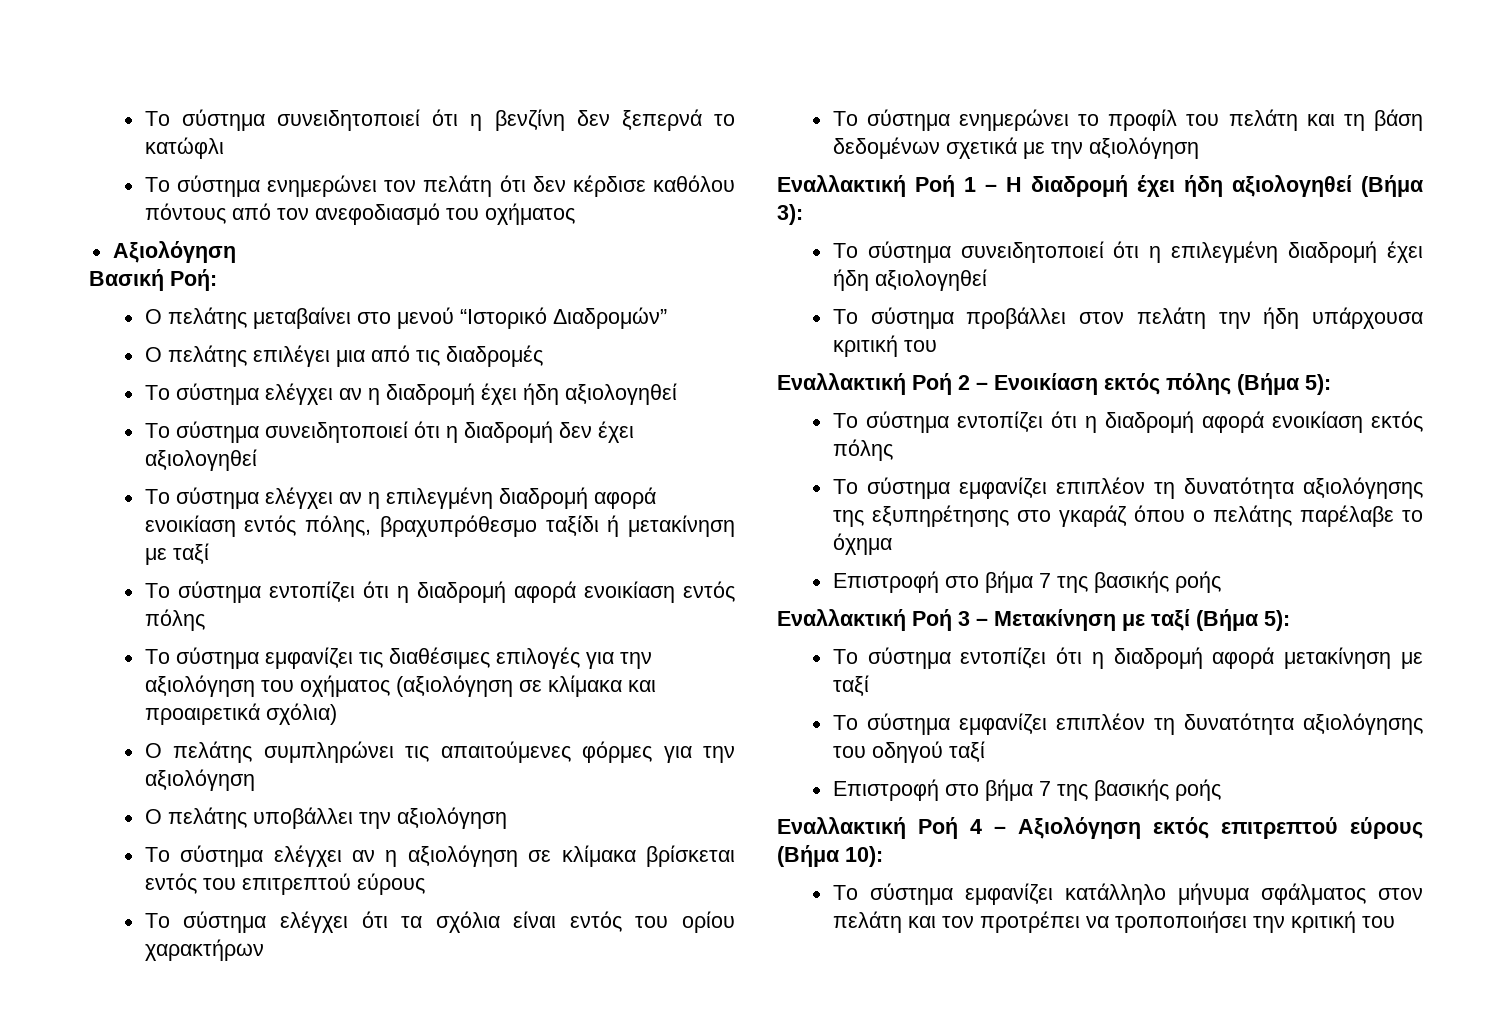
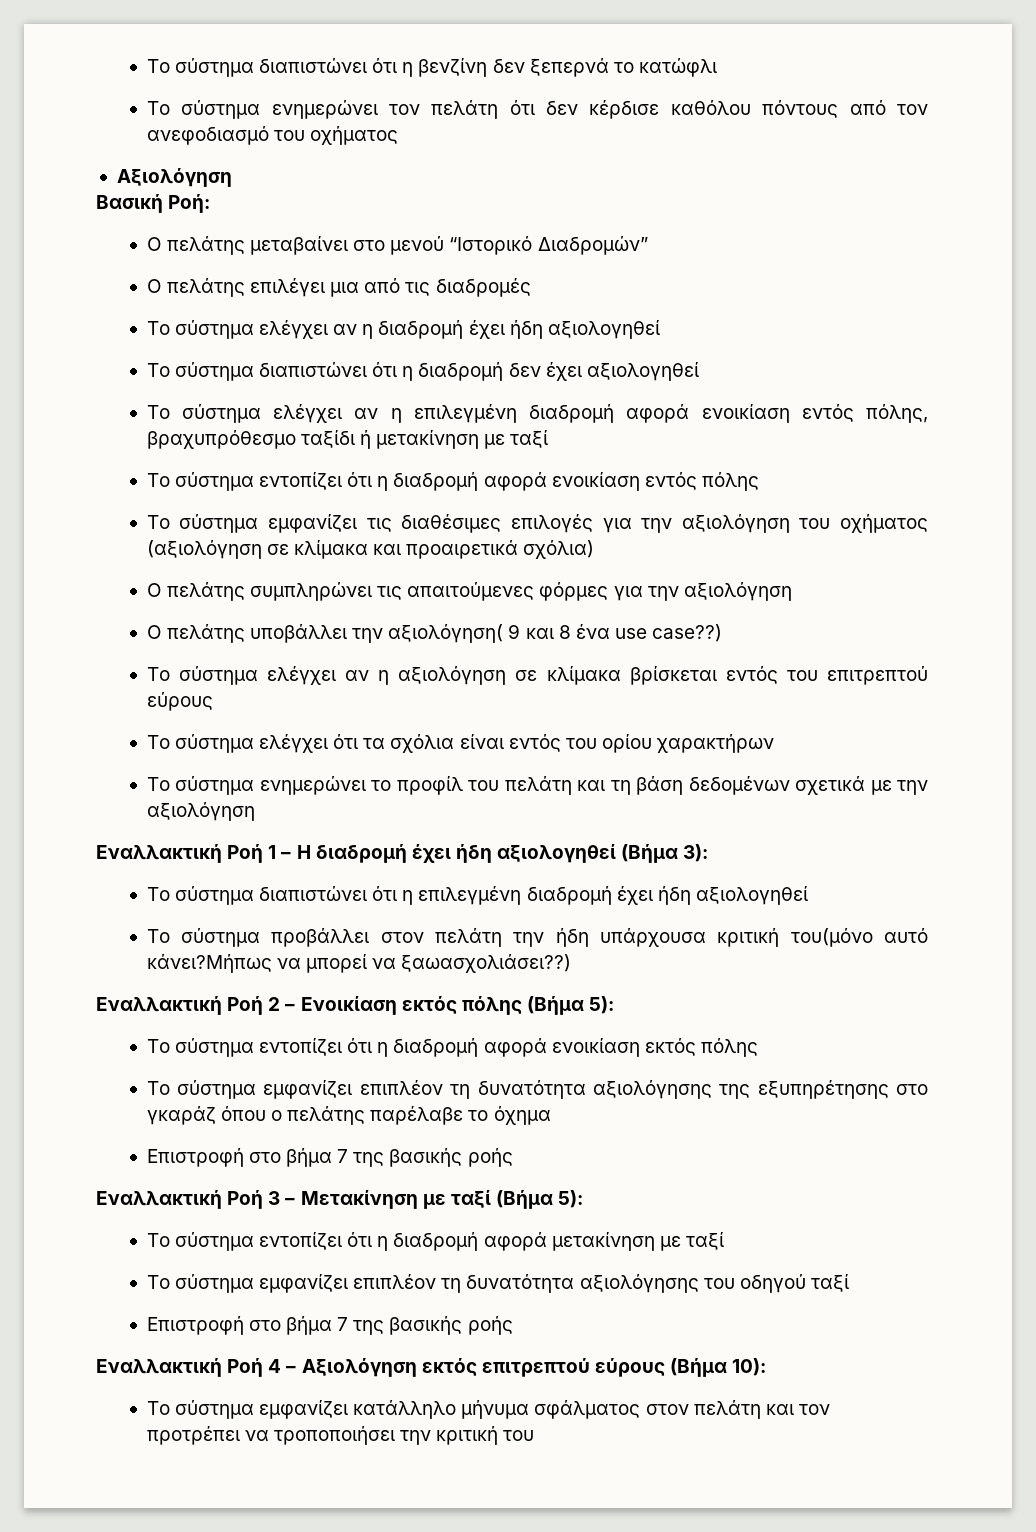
[144,109,421,131] Το σύστημα συνειδητοποιεί -> [146,58,368,77] Το σύστημα διαπιστώνει
[264,421,408,443] συνειδητοποιεί -> [259,362,368,377] διαπιστώνει
[396,807,507,829] αξιολόγηση -> [388,624,723,643] αξιολόγηση( 9 και 8 ένα use case??)
[960,241,1104,263] συνειδητοποιεί -> [259,886,368,901] διαπιστώνει
[903,340,937,352] του -> [790,928,929,947] [146,954,572,973] του(μόνο αυτό κάνει?Μήπως να μπορεί να ξαωασχολιάσει??)

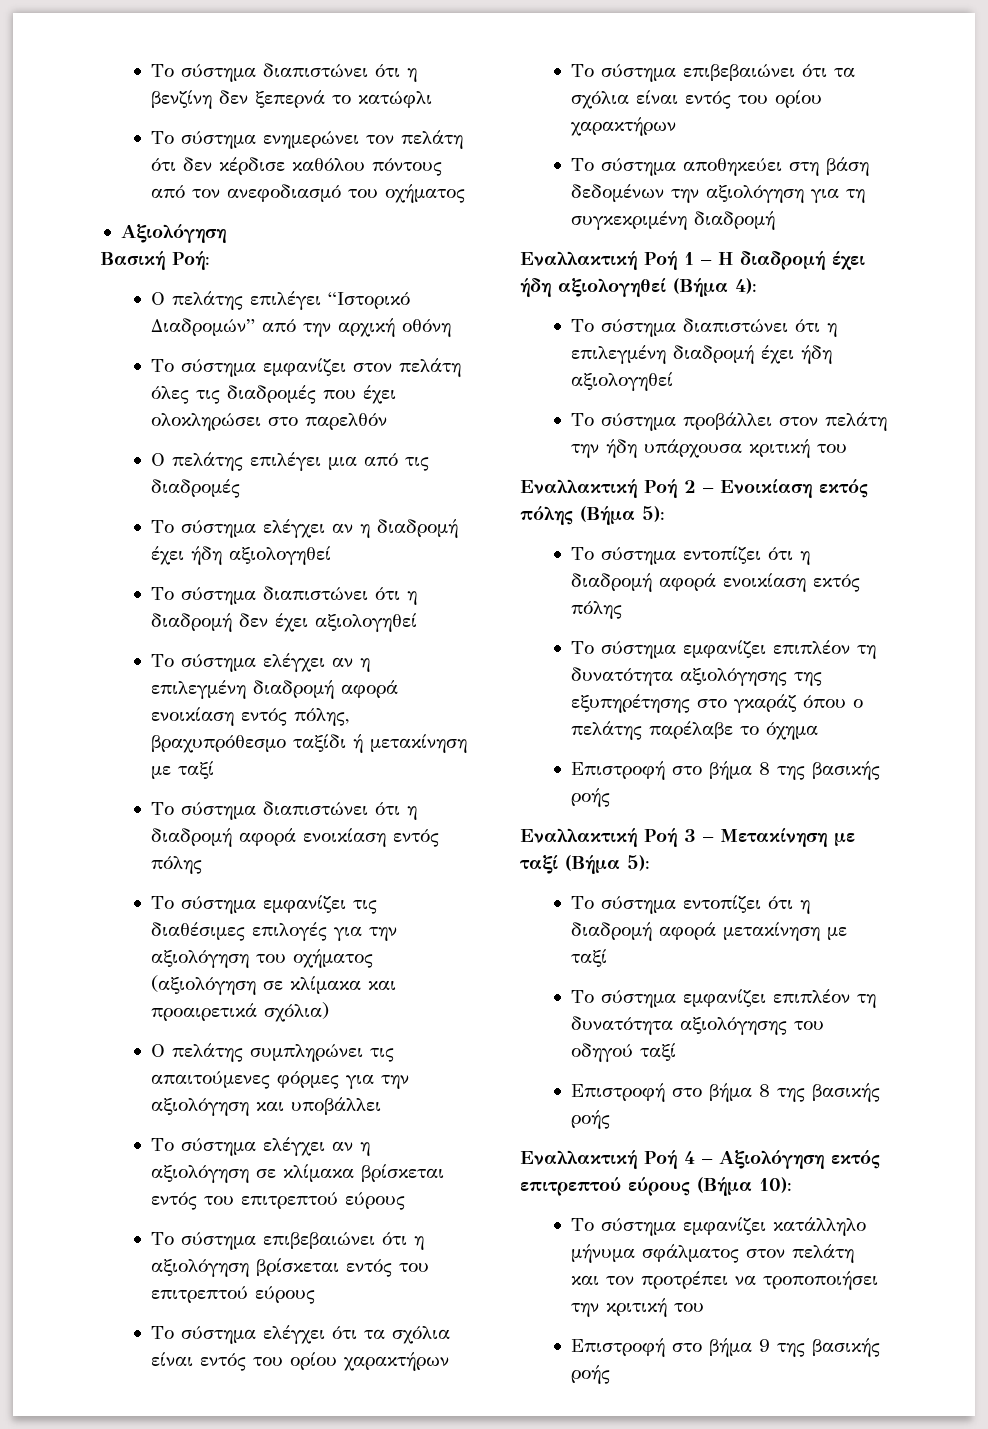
[250,236,445,255] μεταβαίνει στο μενού -> [250,291,322,310] επιλέγει
(648, 245) none -> [262,318,452,337] [151,358,462,377] [151,385,397,404] [151,413,388,431] από την αρχική οθόνη // Το σύστημα εμφανίζει στον πελάτη όλες τις διαδρομές που έχει ολοκληρώσει στο παρελθόν
[259,472,343,490] εντοπίζει -> [263,801,369,815] διαπιστώνει
[146,624,245,643] // Ο πελάτης -> [256,1101,285,1111] και
[352,624,723,643] την αξιολόγηση( 9 και 8 ένα use case??) -> (382, 1106) none
(213, 701) none -> [151,1232,425,1250] [151,1258,430,1277] [151,1286,316,1304] // Το σύστημα επιβεβαιώνει ότι η αξιολόγηση βρίσκεται εντός του επιτρεπτού εύρους
[259,776,928,795] [146,802,255,821] ενημερώνει το προφίλ του πελάτη και τη βάση δεδομένων σχετικά με την αξιολόγηση -> [683,64,856,81] [571,90,823,109] [571,117,677,136] [571,157,870,176] [571,184,866,203] [571,211,776,230] επιβεβαιώνει ότι τα σχόλια είναι εντός του ορίου χαρακτήρων // Το σύστημα αποθηκεύει στη βάση δεδομένων την αξιολόγηση για τη συγκεκριμένη διαδρομή
[683,844,709,862] 3): -> [735,278,757,294] 4):
[790,928,929,947] [146,954,572,973] του(μόνο αυτό κάνει?Μήπως να μπορεί να ξαωασχολιάσει??) -> [817,444,848,453] του
[337,1149,349,1163] 7 -> [759,762,771,775] 8
[337,1317,349,1331] 7 -> [759,1084,771,1097] 8
(535, 1435) none -> [571,1338,881,1357] [571,1365,611,1384] // Επιστροφή στο βήμα 9 της βασικής ροής

